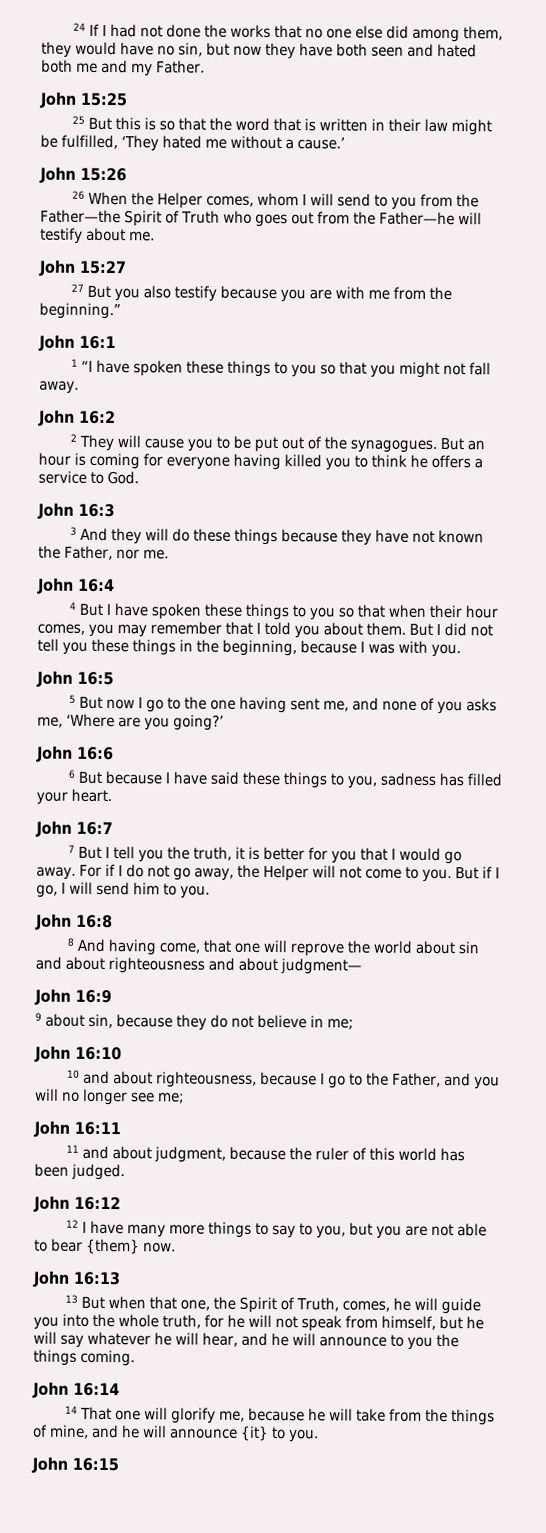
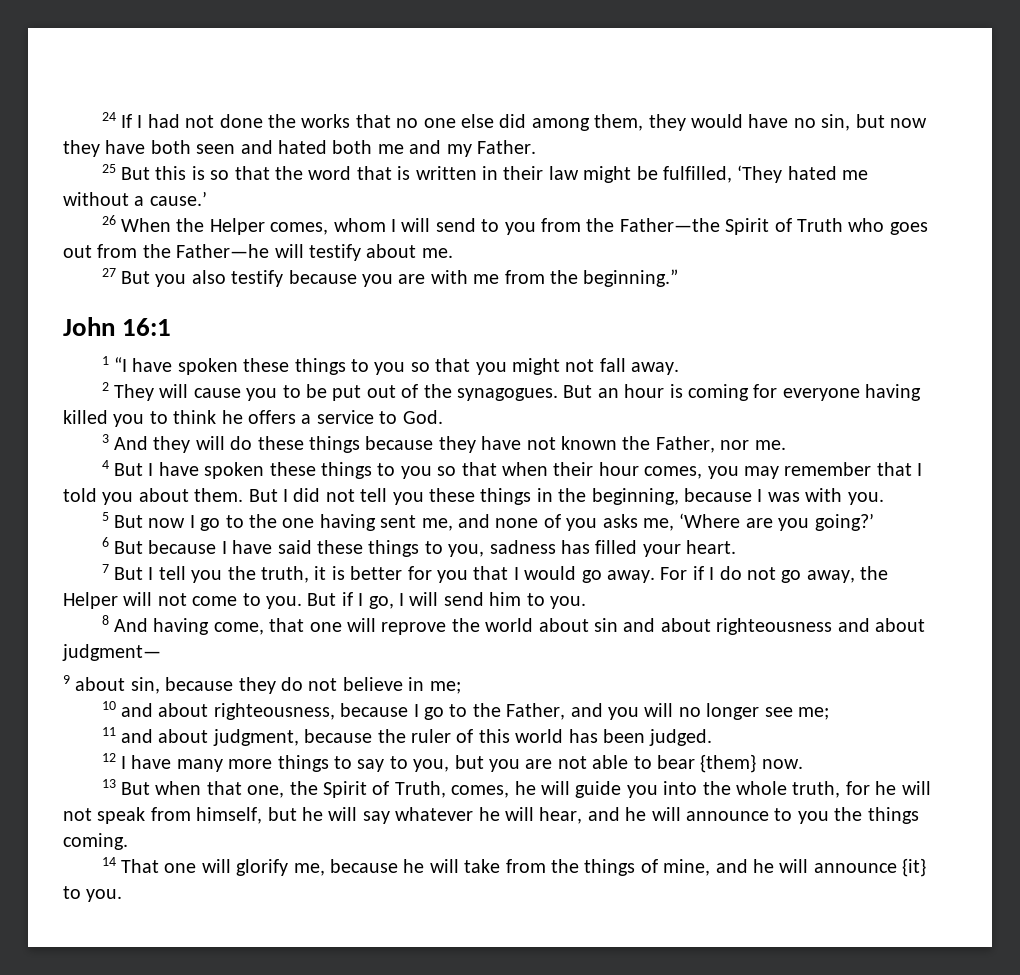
[39,91,127,109] // John 15:25 -> (536, 147) none
[39,166,127,184] // John 15:26 -> (207, 198) none
[38,259,126,277] // John 15:27 -> (453, 253) none
[38,409,116,427] // John 16:2 -> (680, 368) none
[37,502,115,520] // John 16:3 -> (443, 417) none
[37,577,115,595] // John 16:4 -> (786, 445) none
[36,670,114,688] // John 16:5 -> (884, 498) none
[36,745,114,763] // John 16:6 -> (874, 522) none
[35,820,113,838] // John 16:7 -> (737, 547) none
[35,913,113,931] // John 16:8 -> (586, 602) none
[34,988,112,1006] // John 16:9 -> (161, 652) none
[34,1045,122,1063] // John 16:10 -> (461, 687) none
[33,1120,121,1138] // John 16:11 -> (829, 713) none
[33,1195,121,1213] // John 16:12 -> (713, 737) none
[32,1270,120,1288] // John 16:13 -> (803, 764) none
[32,1381,120,1399] // John 16:14 -> (128, 841) none
[31,1456,119,1474] // John 16:15 -> (123, 895) none

